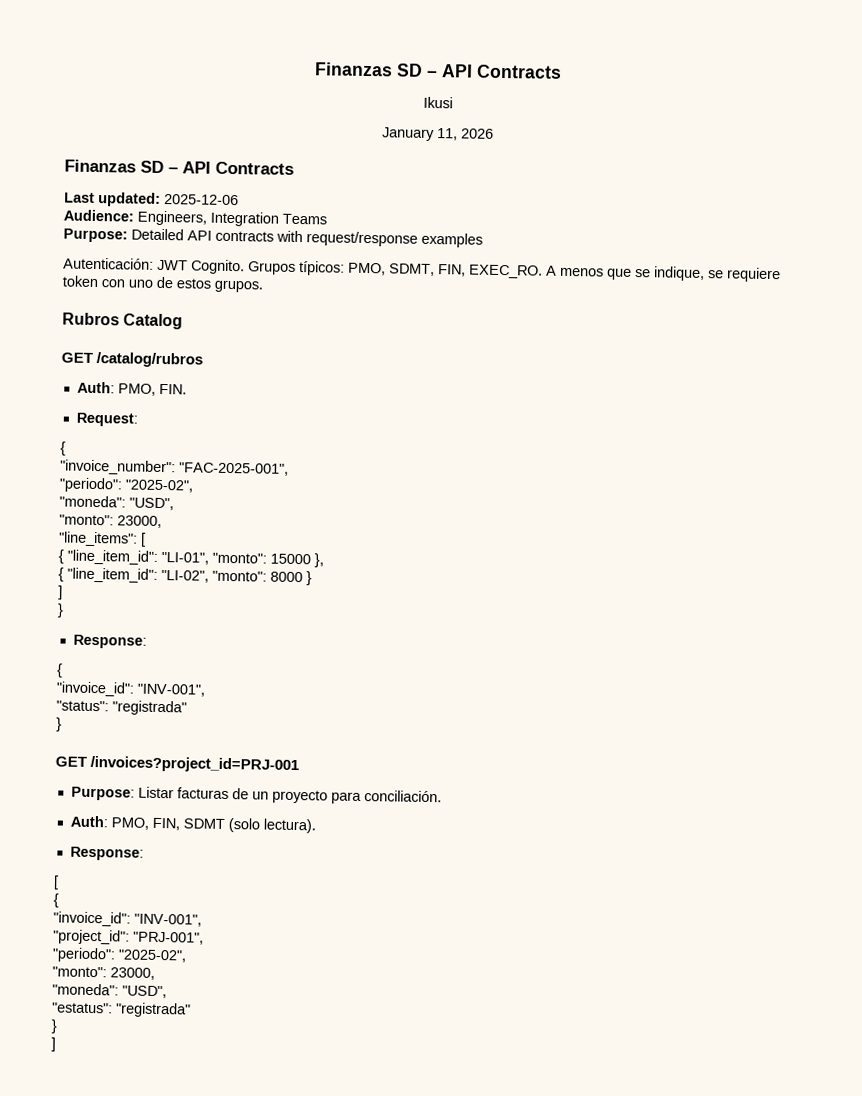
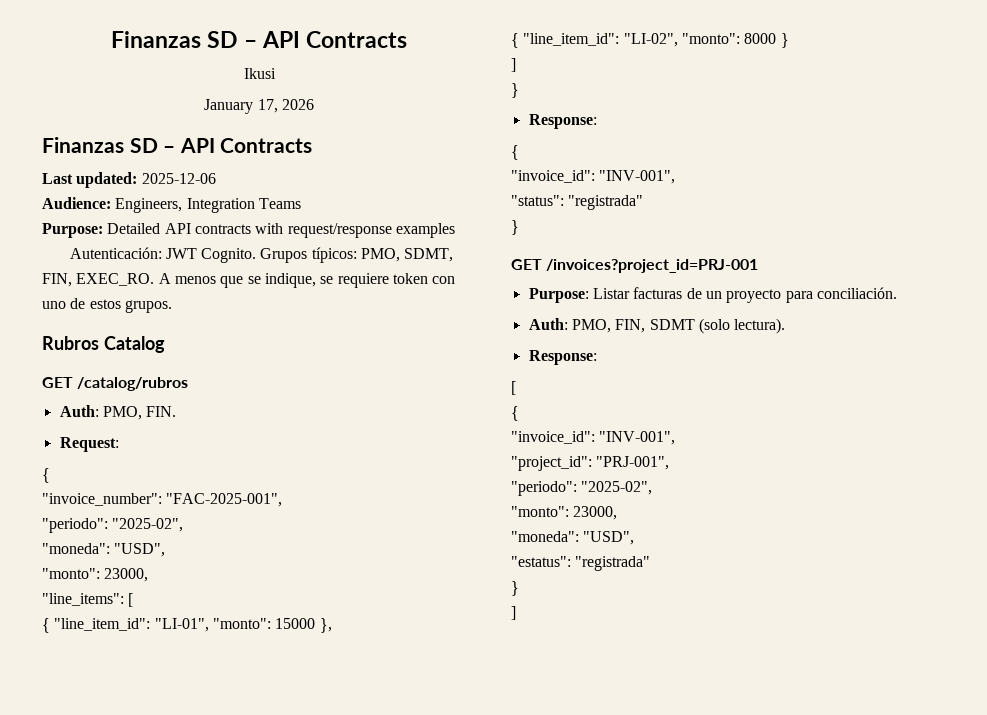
[436,128,458,141] 11, -> [257,99,278,113] 17,

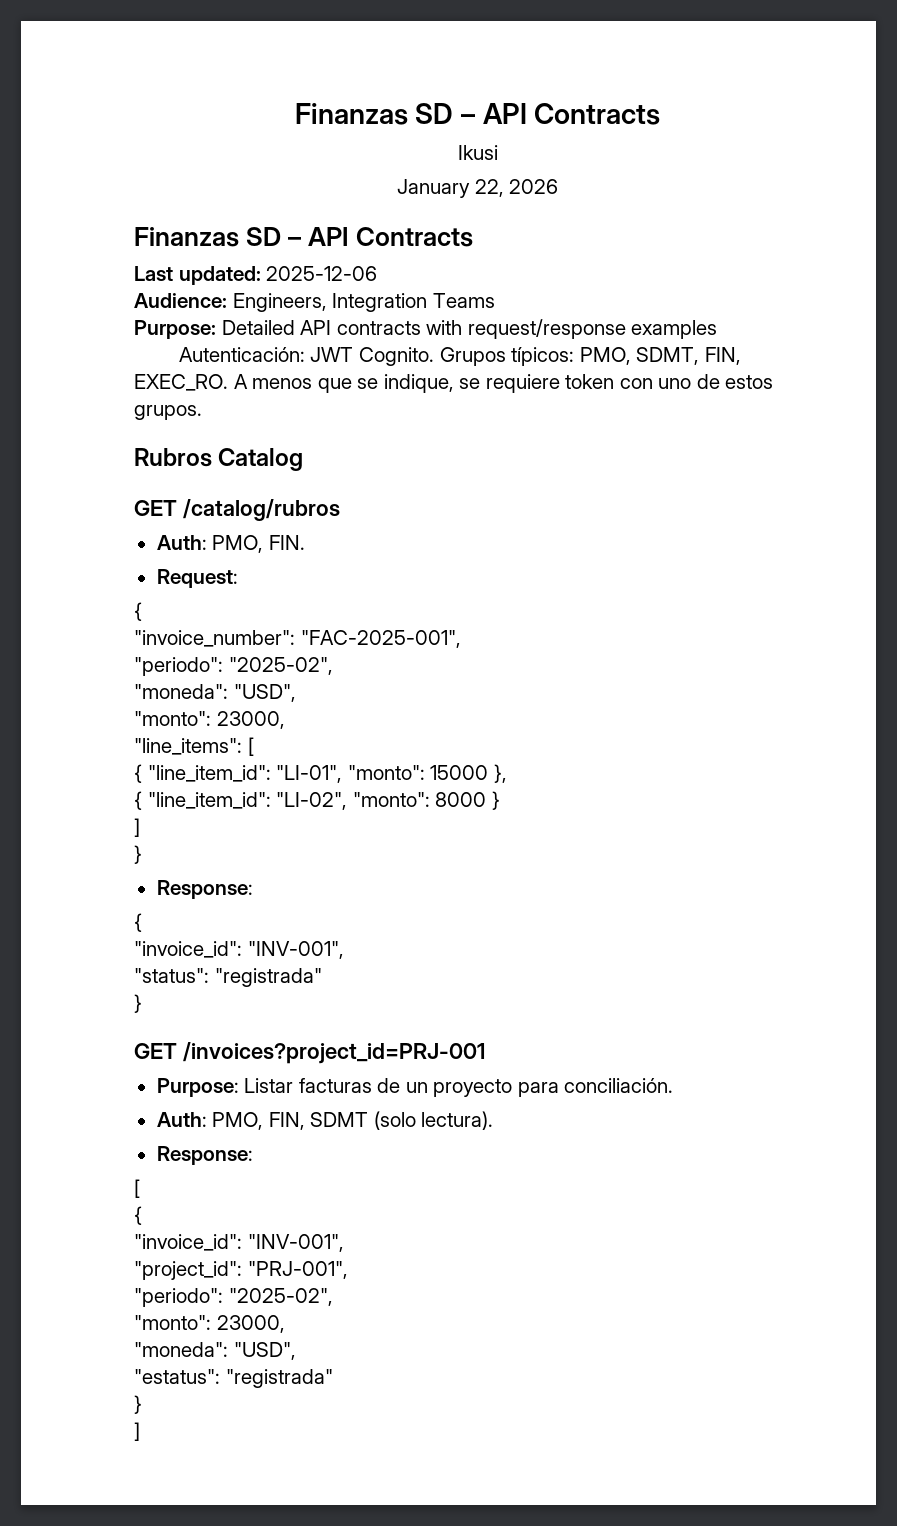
[257,99,278,113] 17, -> [474,179,504,197] 22,

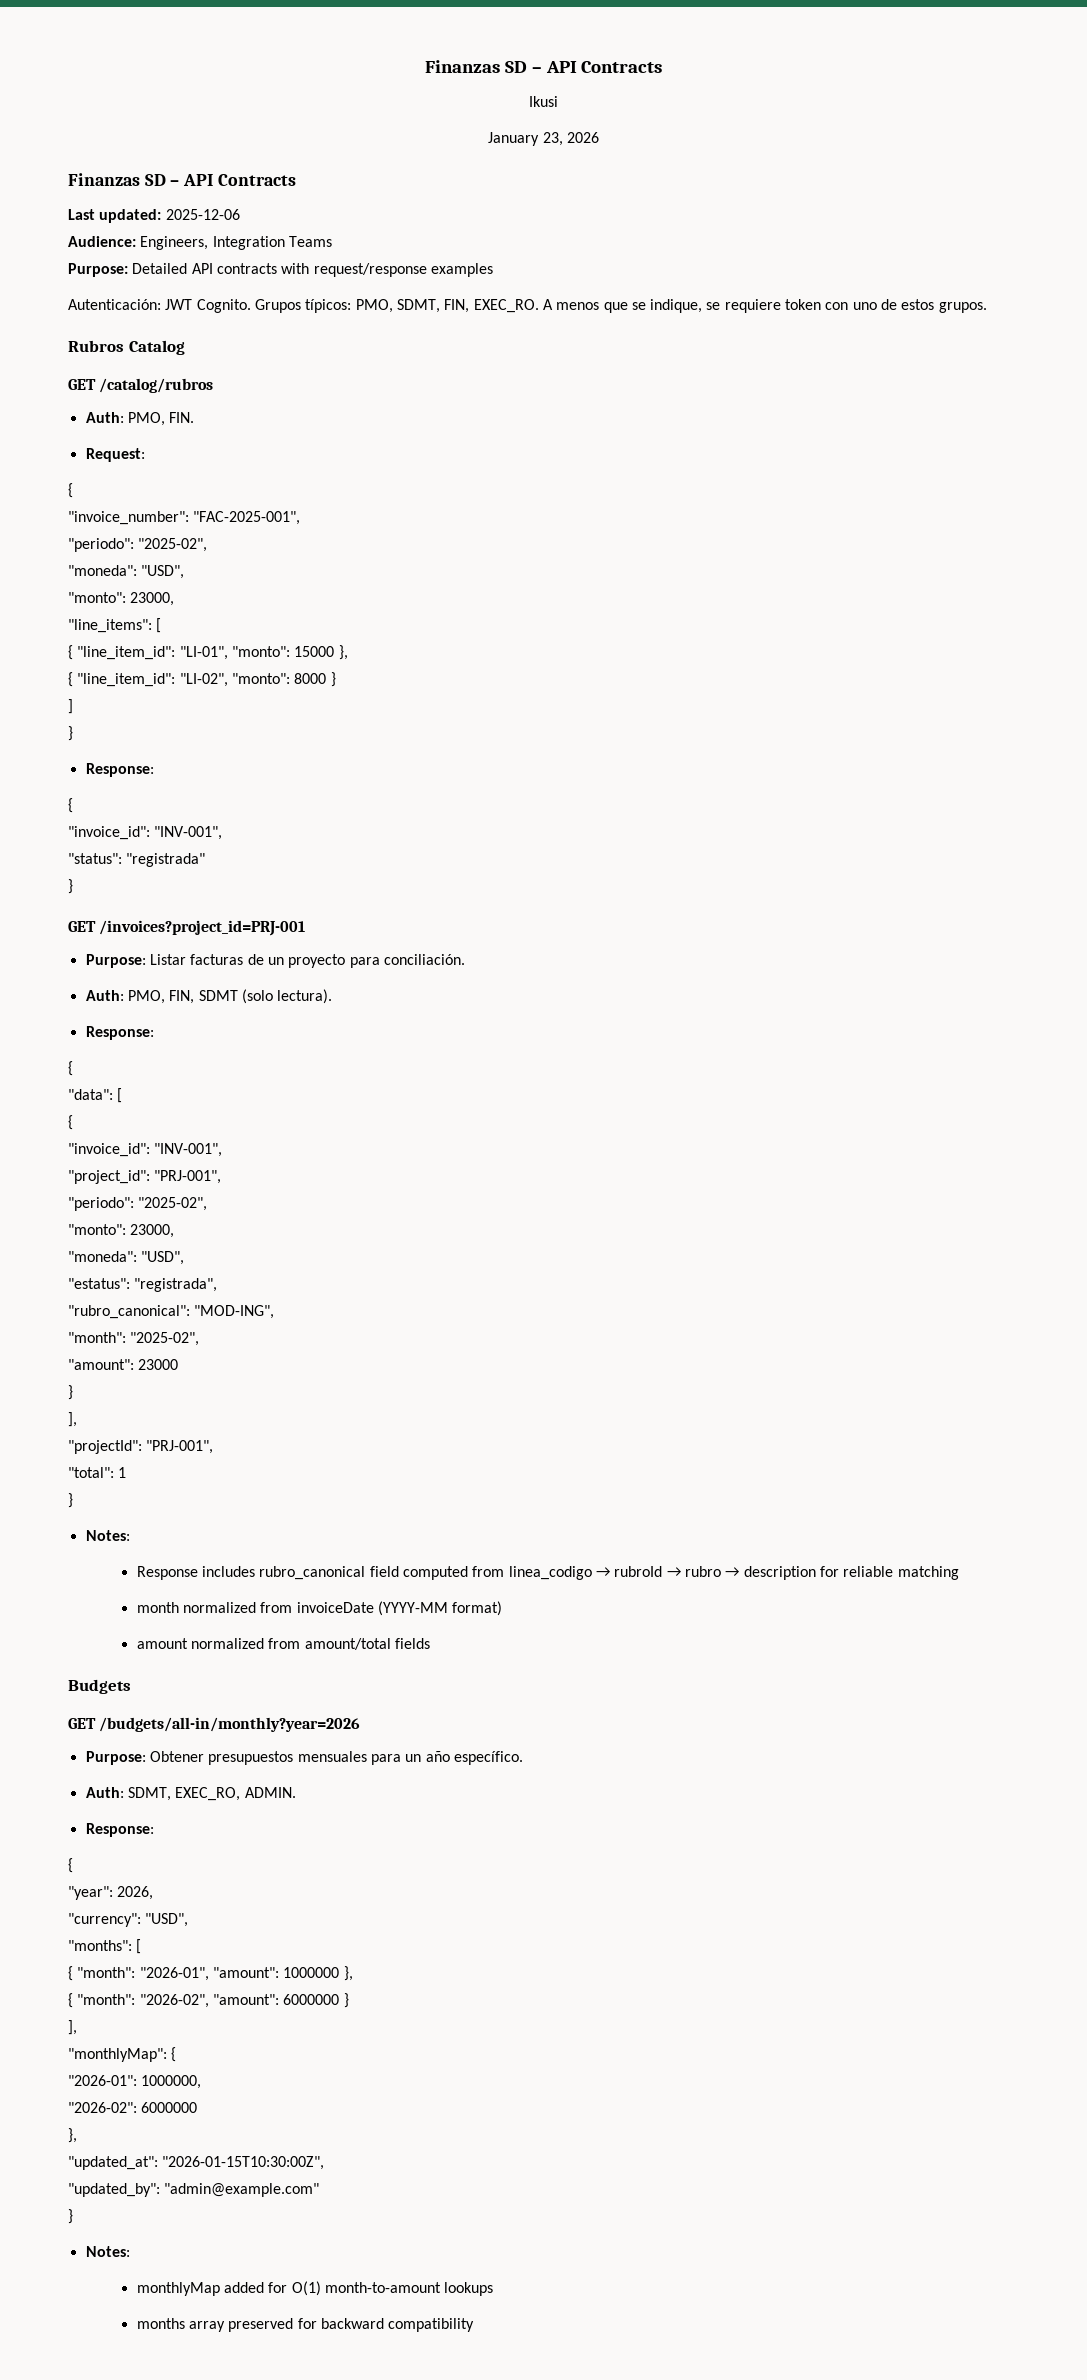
[474,179,504,197] 22, -> [542,132,563,146] 23,
(253, 1155) none -> [68,1061,73,1076] [68,1089,113,1100] { // "data":
[225,1369,333,1388] [134,1395,142,1414] [134,1422,140,1441] "registrada" // } // ] -> [134,1278,218,1292] [68,1305,275,1319] [68,1332,200,1346] [68,1359,179,1370] [68,1385,73,1400] [68,1412,77,1427] [68,1440,214,1454] [68,1467,127,1478] [68,1493,73,1508] [85,1530,130,1541] [136,1566,959,1580] [136,1601,503,1616] [136,1638,430,1650] [68,1679,131,1694] [68,1717,361,1732] [85,1751,523,1765] [85,1787,296,1801] [85,1823,154,1837] [68,1858,73,1873] [68,1886,154,1900] [68,1913,189,1927] [68,1939,142,1954] [68,1966,353,1981] [68,1993,349,2008] [68,2020,77,2035] [68,2047,177,2062] [68,2075,202,2089] [68,2102,198,2113] [68,2128,77,2143] [68,2156,325,2170] [68,2183,320,2197] [68,2209,73,2224] [85,2246,130,2257] [136,2281,494,2296] [136,2318,475,2332] "registrada", // "rubro_canonical": "MOD-ING", // "month": "2025-02", // "amount": 23000 // } // ], // "projectId": "PRJ-001", // "total": 1 // } // Notes: // Response includes rubro_canonical field computed from linea_codigo → rubroId → rubro → description for reliable matching // month normalized from invoiceDate (YYYY-MM format) // amount normalized from amount/total fields // Budgets // GET /budgets/all-in/monthly?year=2026 // Purpose: Obtener presupuestos mensuales para un año específico. // Auth: SDMT, EXEC_RO, ADMIN. // Response: // { // "year": 2026, // "currency": "USD", // "months": [ // { "month": "2026-01", "amount": 1000000 }, // { "month": "2026-02", "amount": 6000000 } // ], // "monthlyMap": { // "2026-01": 1000000, // "2026-02": 6000000 // }, // "updated_at": "2026-01-15T10:30:00Z", // "updated_by": "admin@example.com" // } // Notes: // monthlyMap added for O(1) month-to-amount lookups // months array preserved for backward compatibility

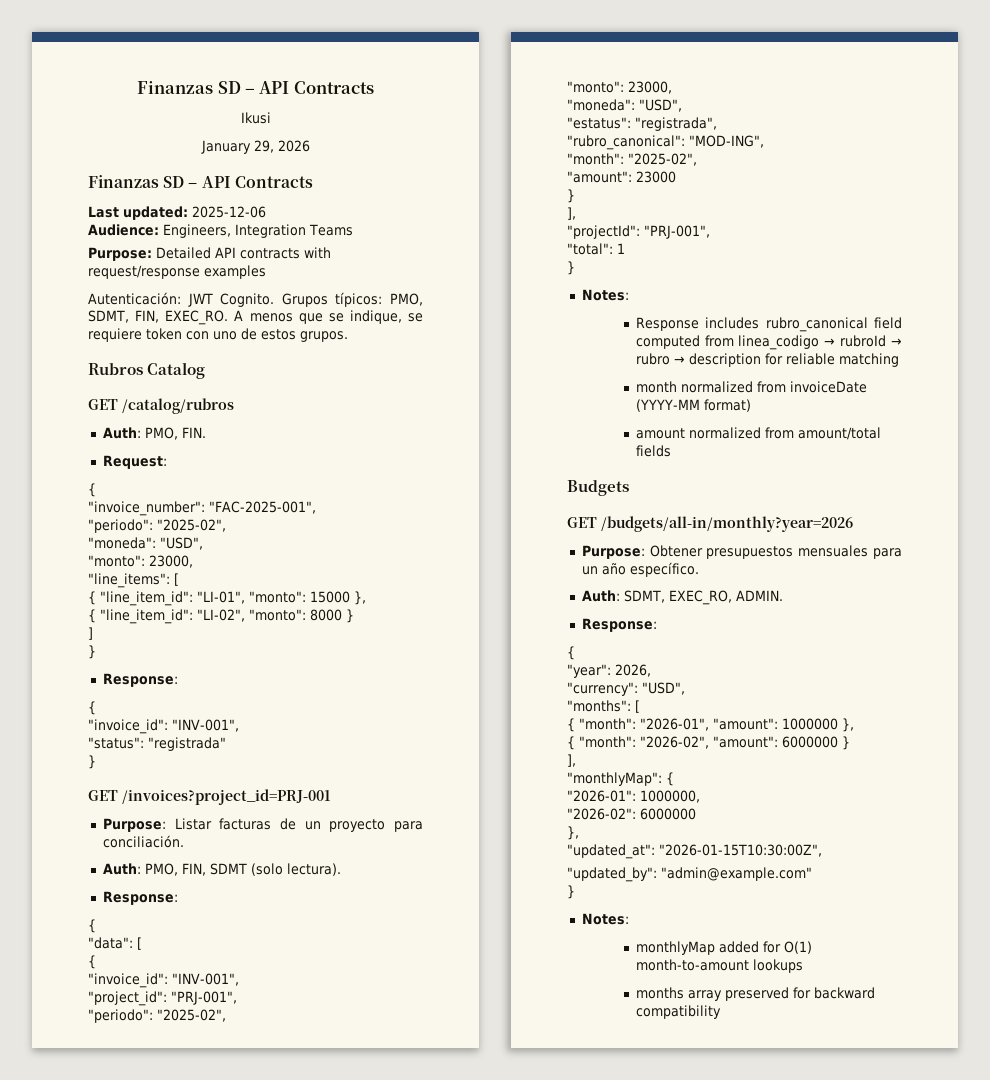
[542,132,563,146] 23, -> [253,140,274,153] 29,

